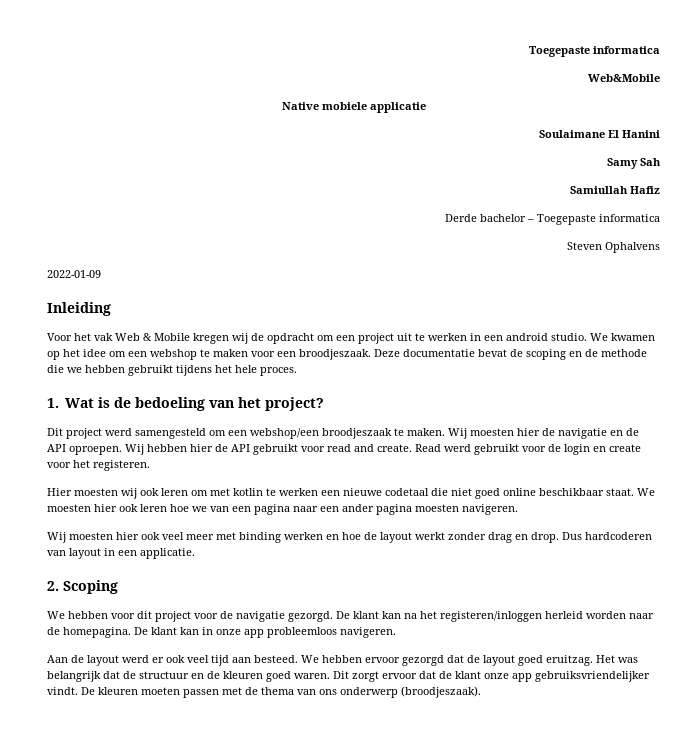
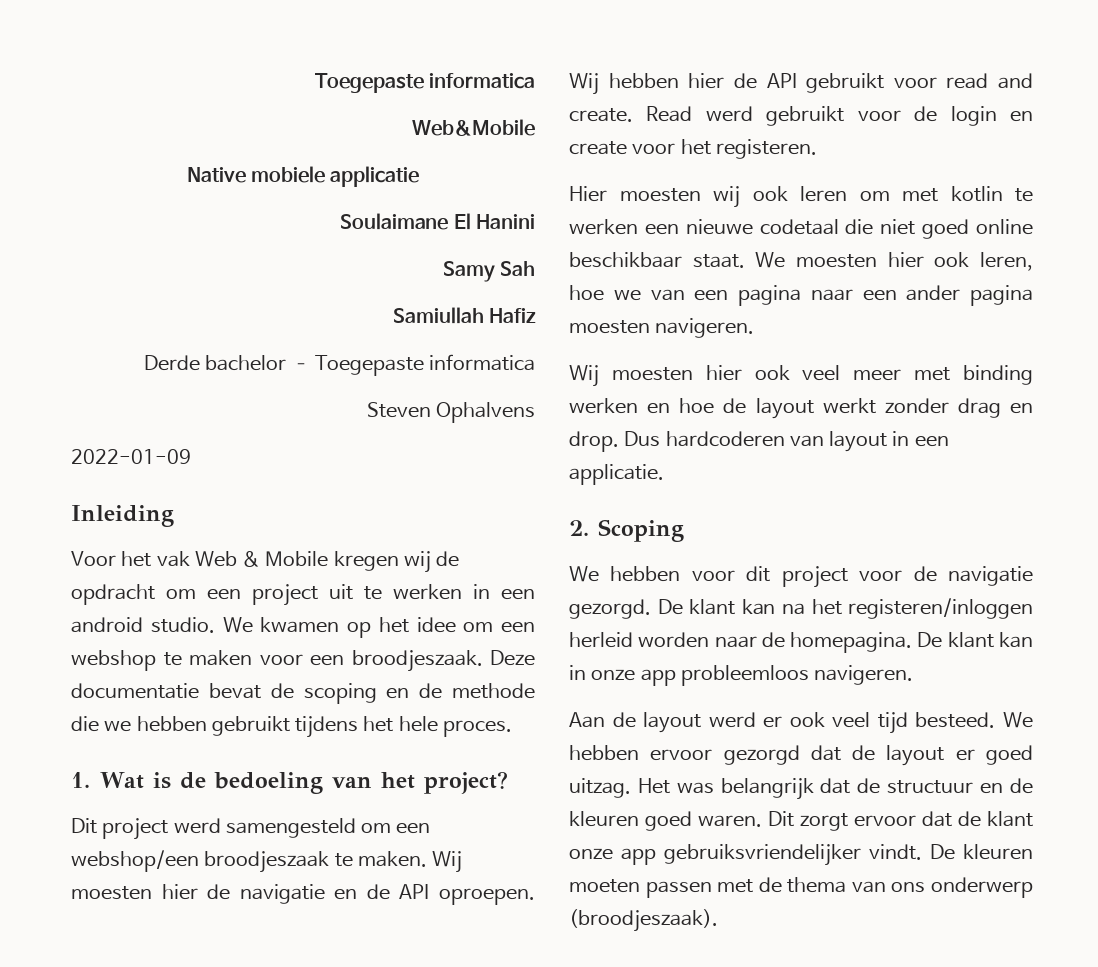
[140,504,167,512] leren -> [980,252,1033,271] leren,
[232,657,251,663] aan -> (908, 723) none
[518,655,593,666] goed eruitzag. -> [955,745,1033,765] [569,778,631,798] er goed uitzag.

